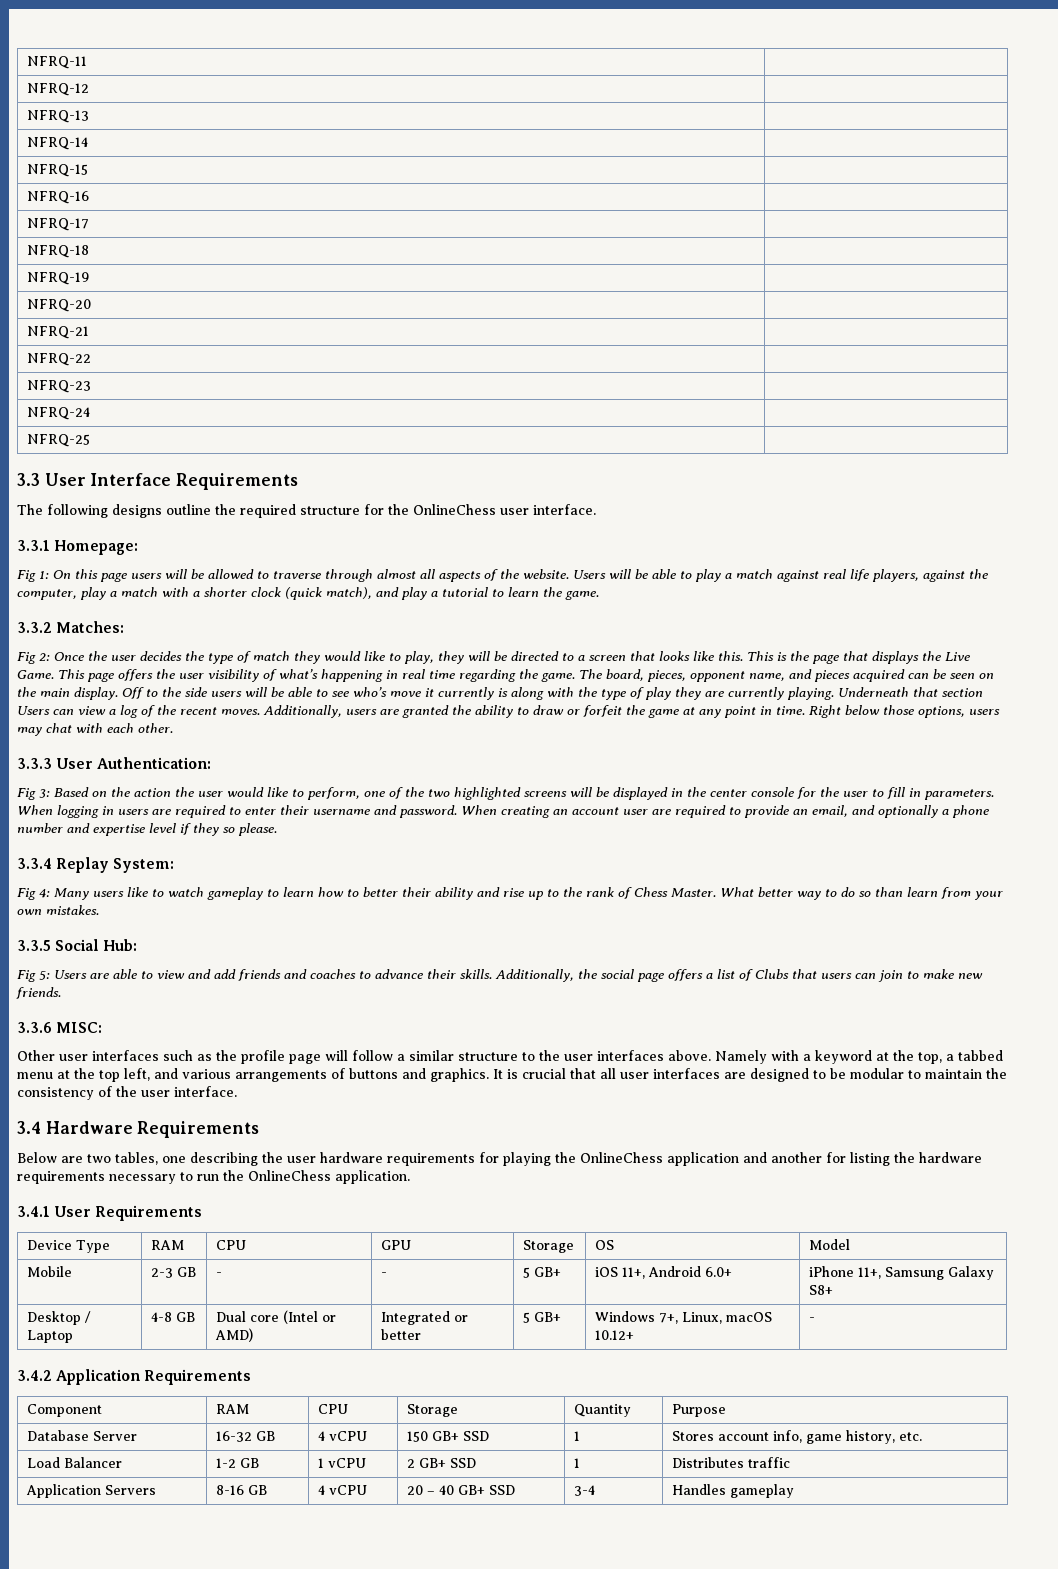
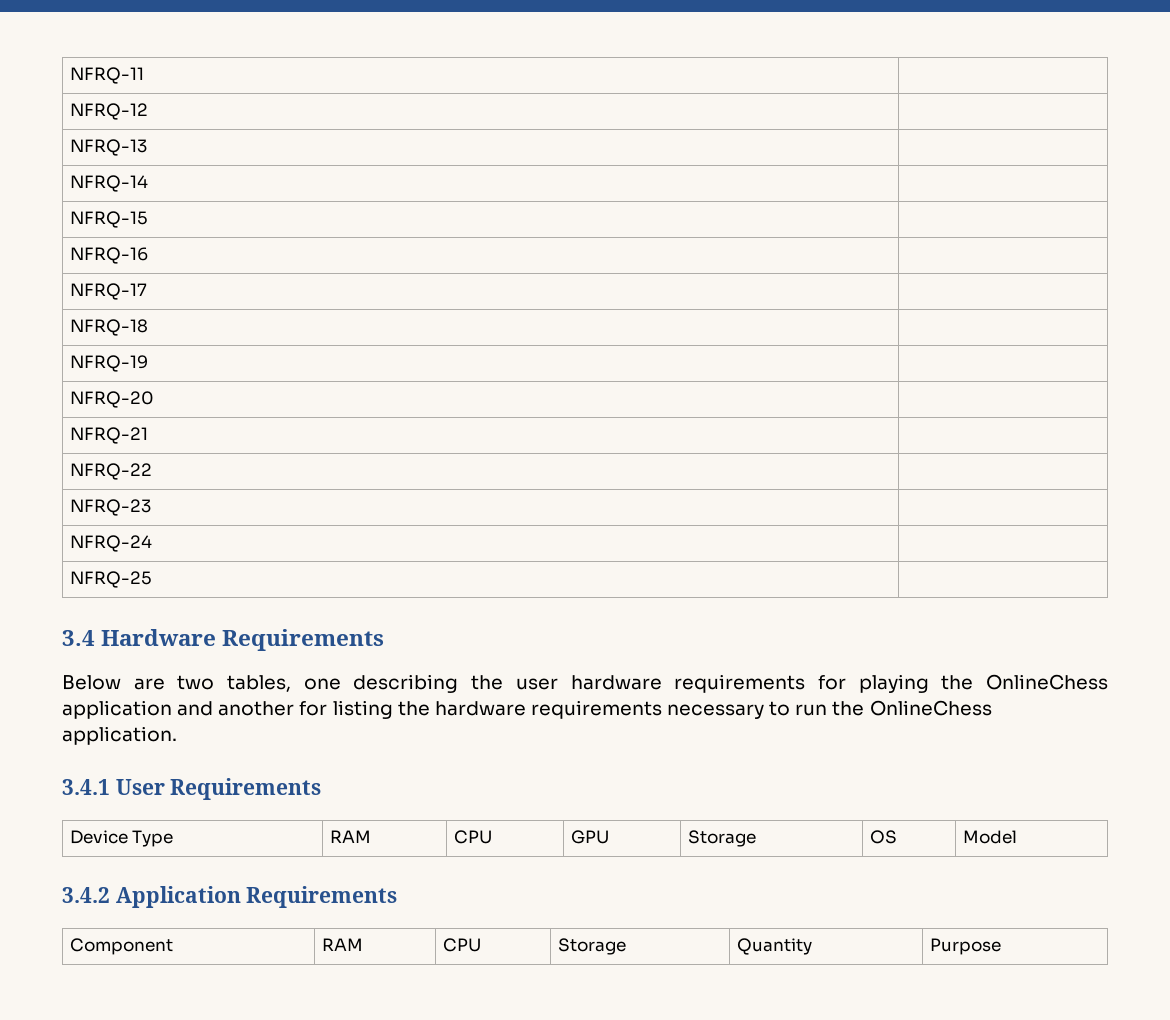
[17,473,299,490] [17,504,596,518] [17,540,139,555] [17,569,988,582] [17,587,599,600] [17,621,125,633] [17,651,970,664] [17,669,994,682] [17,687,983,700] [17,705,1000,718] [17,723,173,736] [17,757,212,769] [17,787,994,800] [17,805,989,818] [17,823,277,836] [17,857,175,873] [17,887,1003,900] [17,905,99,915] [17,939,138,951] [17,969,983,982] [16,987,61,999] [17,1022,103,1033] [17,1050,1003,1064] [17,1068,1007,1082] [17,1086,237,1100] // 3.3 User Interface Requirements // The following designs outline the required structure for the OnlineChess user interface. // 3.3.1 Homepage: // Fig 1: On this page users will be allowed to traverse through almost all aspects of the website. Users will be able to play a match against real life players, against the computer, play a match with a shorter clock (quick match), and play a tutorial to learn the game. // 3.3.2 Matches: // Fig 2: Once the user decides the type of match they would like to play, they will be directed to a screen that looks like this. This is the page that displays the Live Game. This page offers the user visibility of what’s happening in real time regarding the game. The board, pieces, opponent name, and pieces acquired can be seen on the main display. Off to the side users will be able to see who’s move it currently is along with the type of play they are currently playing. Underneath that section Users can view a log of the recent moves. Additionally, users are granted the ability to draw or forfeit the game at any point in time. Right below those options, users may chat with each other. // 3.3.3 User Authentication: // Fig 3: Based on the action the user would like to perform, one of the two highlighted screens will be displayed in the center console for the user to fill in parameters. When logging in users are required to enter their username and password. When creating an account user are required to provide an email, and optionally a phone number and expertise level if they so please. // 3.3.4 Replay System: // Fig 4: Many users like to watch gameplay to learn how to better their ability and rise up to the rank of Chess Master. What better way to do so than learn from your own mistakes. // 3.3.5 Social Hub: // Fig 5: Users are able to view and add friends and coaches to advance their skills. Additionally, the social page offers a list of Clubs that users can join to make new friends. // 3.3.6 MISC: // Other user interfaces such as the profile page will follow a similar structure to the user interfaces above. Namely with a keyword at the top, a tabbed menu at the top left, and various arrangements of buttons and graphics. It is crucial that all user interfaces are designed to be modular to maintain the consistency of the user interface. -> (152, 579) none
[27,1266,73,1277] [151,1267,197,1278] [216,1272,223,1277] [381,1272,388,1277] [523,1267,562,1278] [595,1266,733,1279] [809,1266,995,1280] [809,1285,834,1295] [27,1311,92,1325] [27,1330,74,1343] [151,1312,196,1322] [216,1310,337,1324] [215,1328,254,1342] [381,1311,469,1325] [381,1329,422,1340] [523,1312,562,1323] [595,1311,773,1324] [595,1330,635,1340] [809,1317,816,1322] // Mobile | 2-3 GB | - | - | 5 GB+ | iOS 11+, Android 6.0+ | iPhone 11+, Samsung Galaxy S8+ // Desktop / Laptop | 4-8 GB | Dual core (Intel or AMD) | Integrated or better | 5 GB+ | Windows 7+, Linux, macOS 10.12+ | - -> (1017, 837) none
[27,1430,138,1441] [216,1431,276,1442] [318,1431,368,1441] [407,1431,490,1442] [574,1431,581,1441] [672,1430,923,1444] [27,1457,123,1468] [216,1458,260,1468] [318,1458,367,1468] [407,1458,477,1468] [574,1458,581,1468] [672,1457,791,1468] [26,1484,157,1498] [216,1485,268,1495] [318,1485,368,1495] [407,1485,516,1495] [574,1485,596,1496] [672,1484,795,1498] // Database Server | 16-32 GB | 4 vCPU | 150 GB+ SSD | 1 | Stores account info, game history, etc. // Load Balancer | 1-2 GB | 1 vCPU | 2 GB+ SSD | 1 | Distributes traffic // Application Servers | 8-16 GB | 4 vCPU | 20 – 40 GB+ SSD | 3-4 | Handles gameplay -> (1001, 946) none

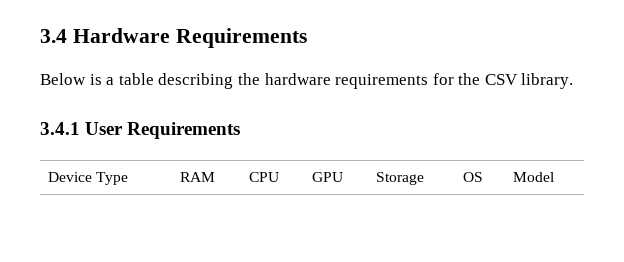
[69,67,144,84] [69,103,148,120] [69,139,147,156] [69,175,148,192] [69,211,148,228] [69,247,148,264] [69,283,147,300] [69,319,148,336] [69,355,148,372] [69,391,154,408] [69,427,148,444] [69,463,152,480] [69,499,151,516] [69,535,152,552] [69,571,152,588] NFRQ-11 | // NFRQ-12 | // NFRQ-13 | // NFRQ-14 | // NFRQ-15 | // NFRQ-16 | // NFRQ-17 | // NFRQ-18 | // NFRQ-19 | // NFRQ-20 | // NFRQ-21 | // NFRQ-22 | // NFRQ-23 | // NFRQ-24 | // NFRQ-25 | // -> (40, 36) none
[133,675,341,692] are two tables, one -> [89,73,154,85] is a table
[515,678,558,690] user -> (260, 79) none
[858,674,1109,693] [62,700,992,719] [62,726,177,745] playing the OnlineChess application and another for listing the hardware requirements necessary to run the OnlineChess application. -> [458,73,574,89] the CSV library.
[62,886,398,908] [69,938,173,955] [321,938,363,951] [442,938,481,952] [557,938,626,955] [736,938,812,955] [929,938,1001,955] // 3.4.2 Application Requirements // Component | RAM | CPU | Storage | Quantity | Purpose -> (554, 177) none

